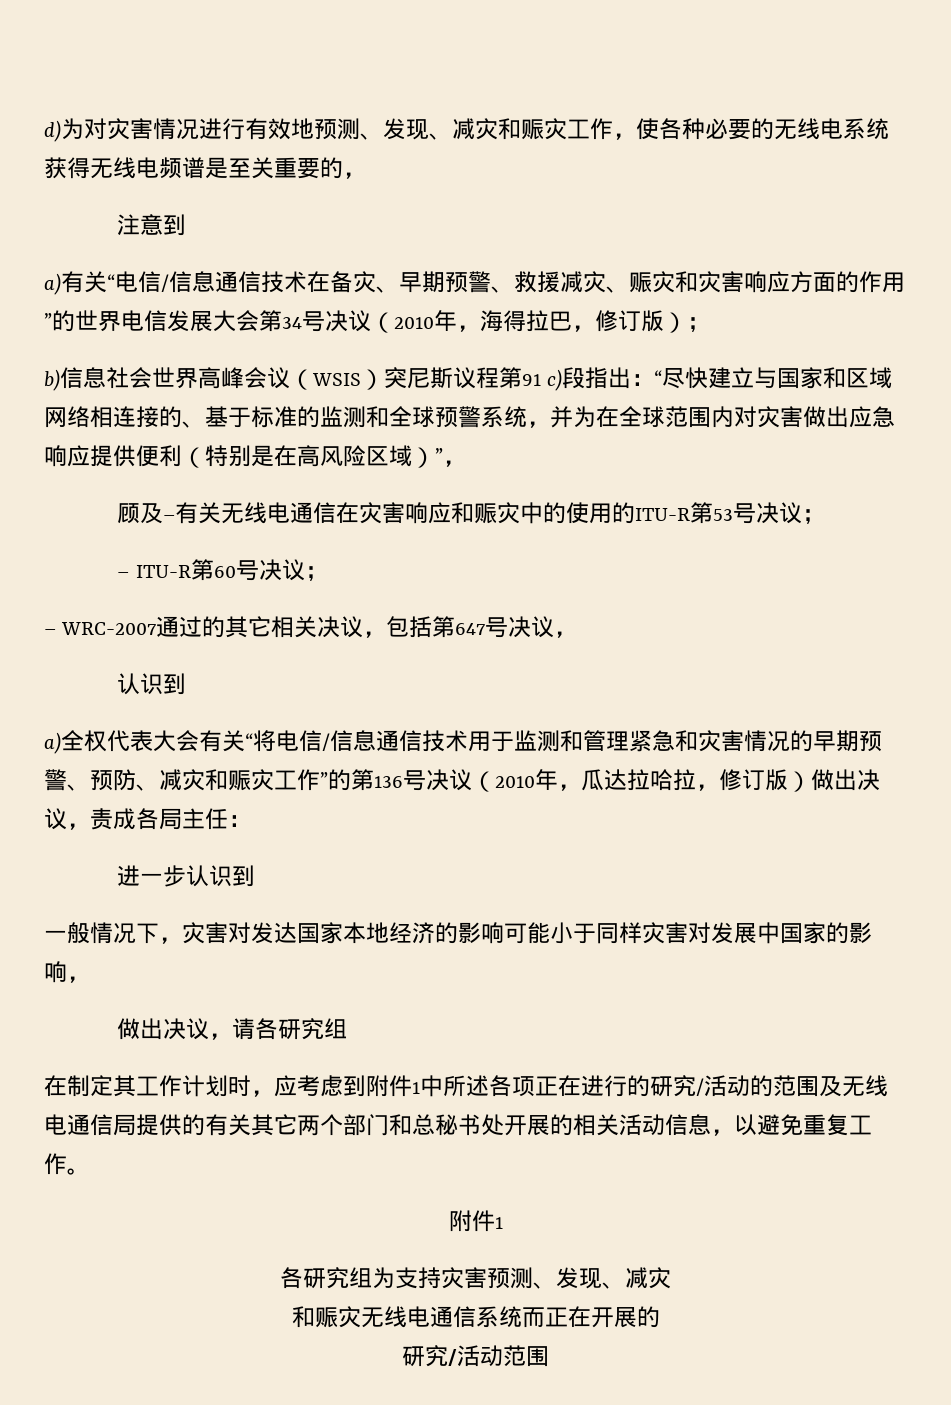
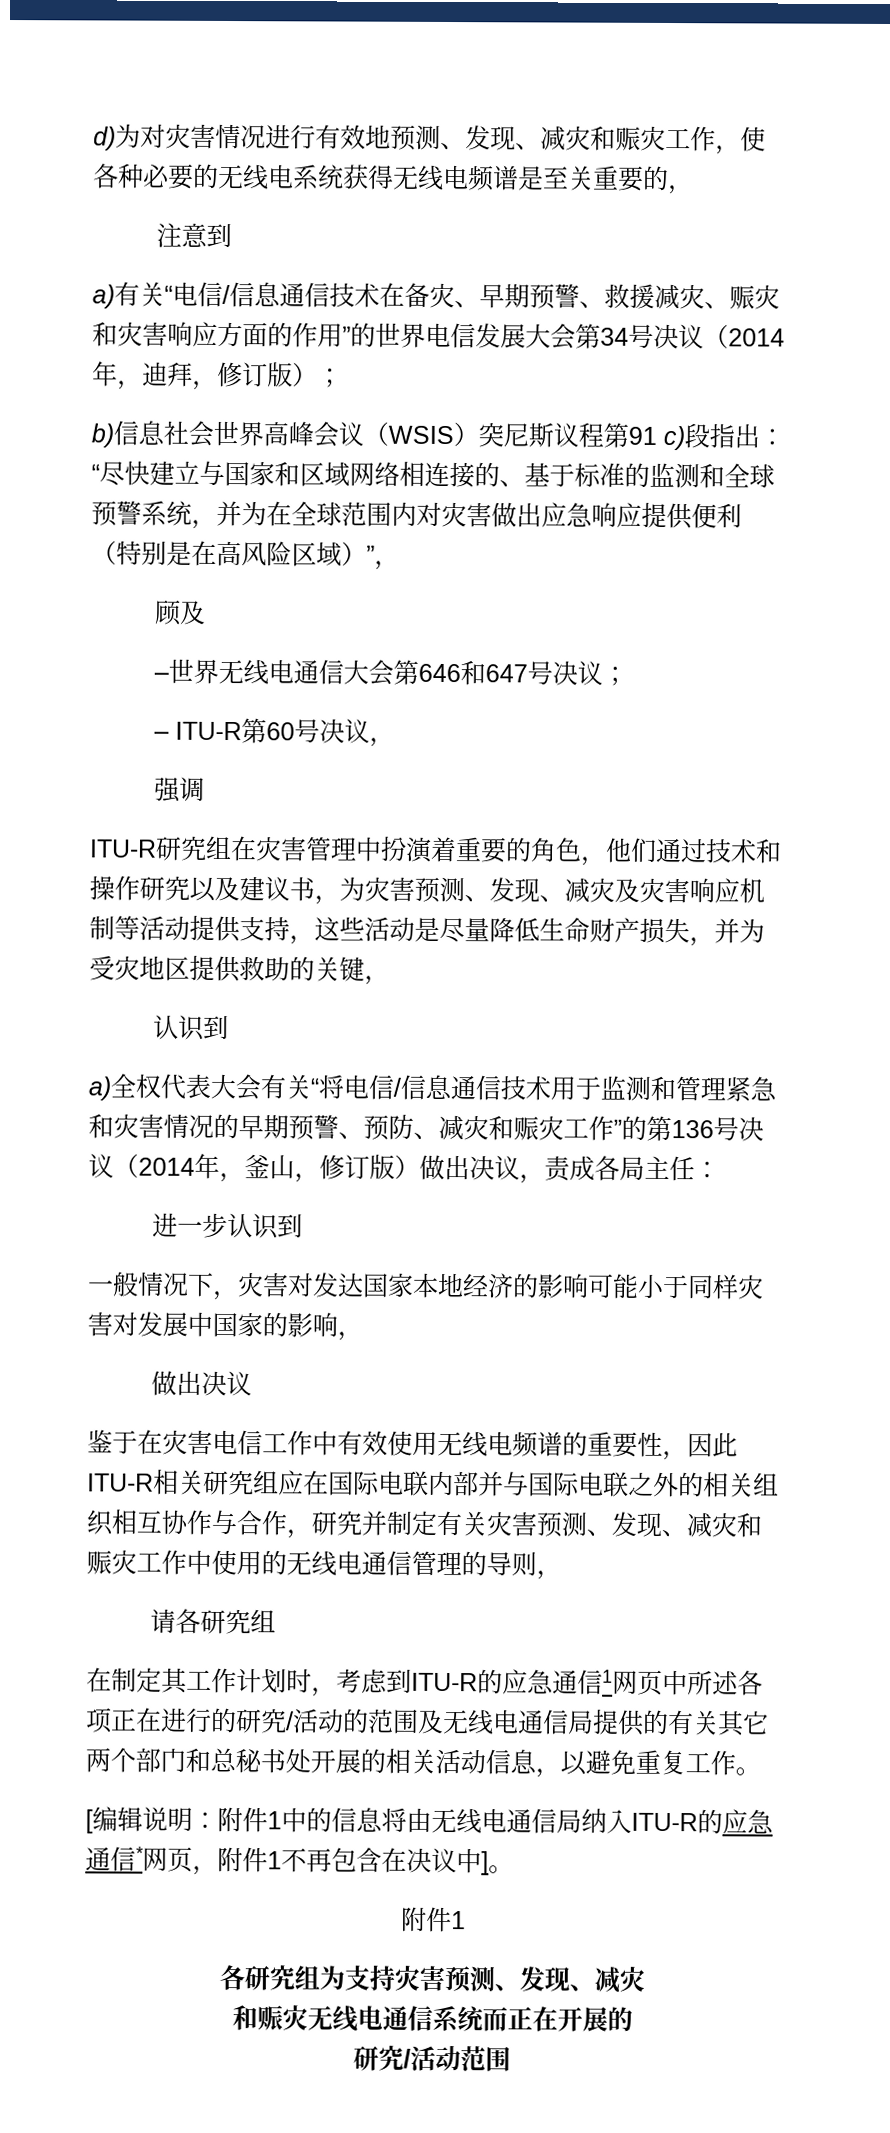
[394,310,572,332] 2010年，海得拉巴 -> [728,328,785,347] [92,361,193,390] 2014年，迪拜
[163,502,734,524] –有关无线电通信在灾害响应和赈灾中的使用的ITU-R第53 -> [153,658,528,686] // –世界无线电通信大会第646和647
[304,566,328,581] [44,616,555,638] ； // – WRC-2007通过的其它相关决议，包括第647号决议 -> [368,737,395,747] [153,776,205,803] [89,835,782,866] [89,875,765,905] [89,915,765,947] [89,955,365,983] ， // 强调 // ITU-R研究组在灾害管理中扮演着重要的角色，他们通过技术和操作研究以及建议书，为灾害预测、发现、减灾及灾害响应机制等活动提供支持，这些活动是尽量降低生命财产损失，并为受灾地区提供救助的关键
[495,769,696,791] 2010年，瓜达拉哈拉 -> [138,1153,295,1183] 2014年，釜山
[209,1033,233,1040] ， -> [87,1429,738,1461] [87,1469,779,1498] [86,1509,762,1539] [86,1549,562,1580] // 鉴于在灾害电信工作中有效使用无线电频谱的重要性，因此ITU-R相关研究组应在国际电联内部并与国际电联之外的相关组织相互协作与合作，研究并制定有关灾害预测、发现、减灾和赈灾工作中使用的无线电通信管理的导则， //
[274,1075,420,1097] 应考虑到附件1 -> [336,1668,663,1695] 考虑到ITU-R的应急通信1网页
(90, 1171) none -> [85,1806,774,1835] [85,1846,514,1876] // [编辑说明：附件1中的信息将由无线电通信局纳入ITU-R的应急通信*网页，附件1不再包含在决议中]。

